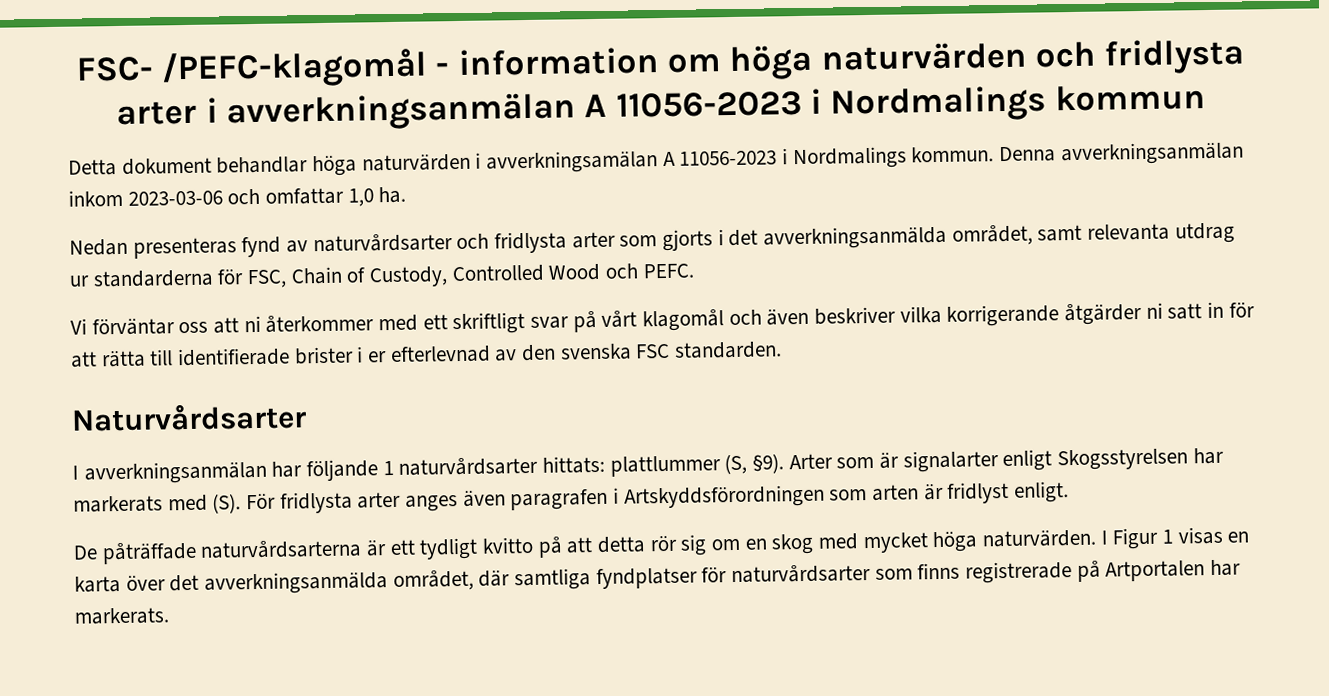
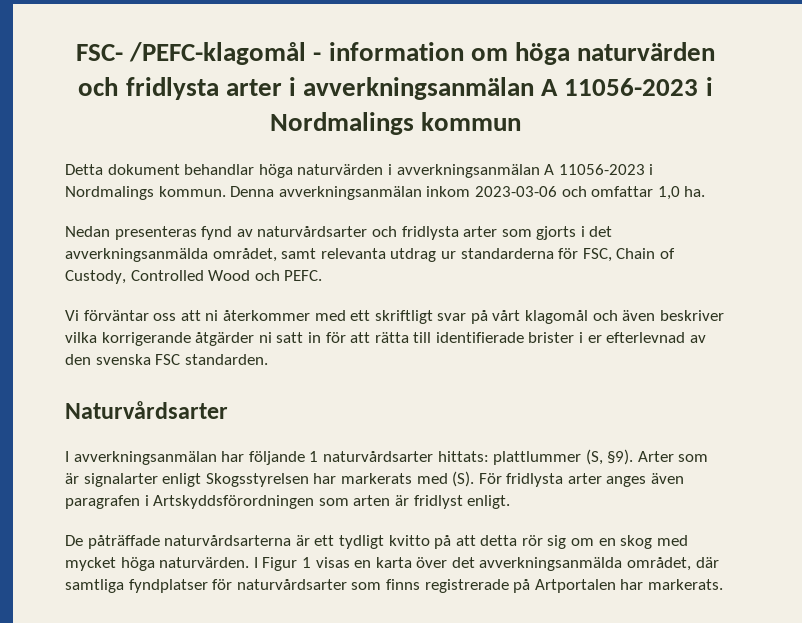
[486,150,659,174] avverkningsamälan -> [396,164,540,178] avverkningsanmälan

